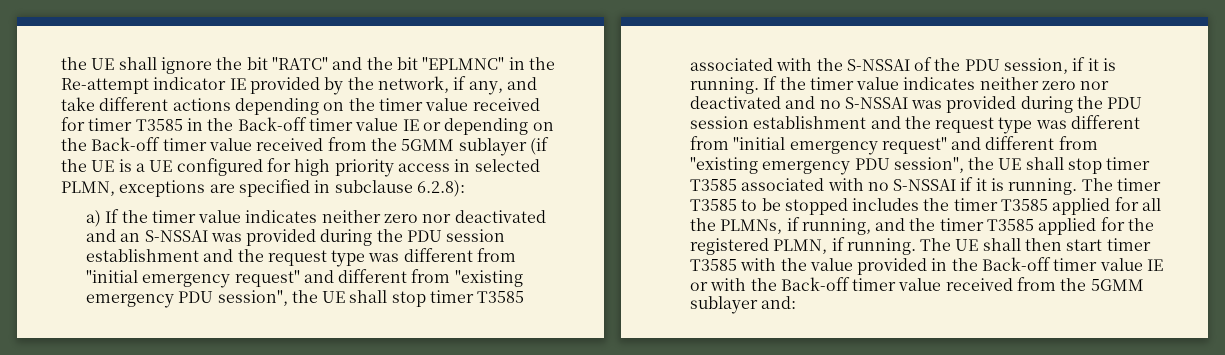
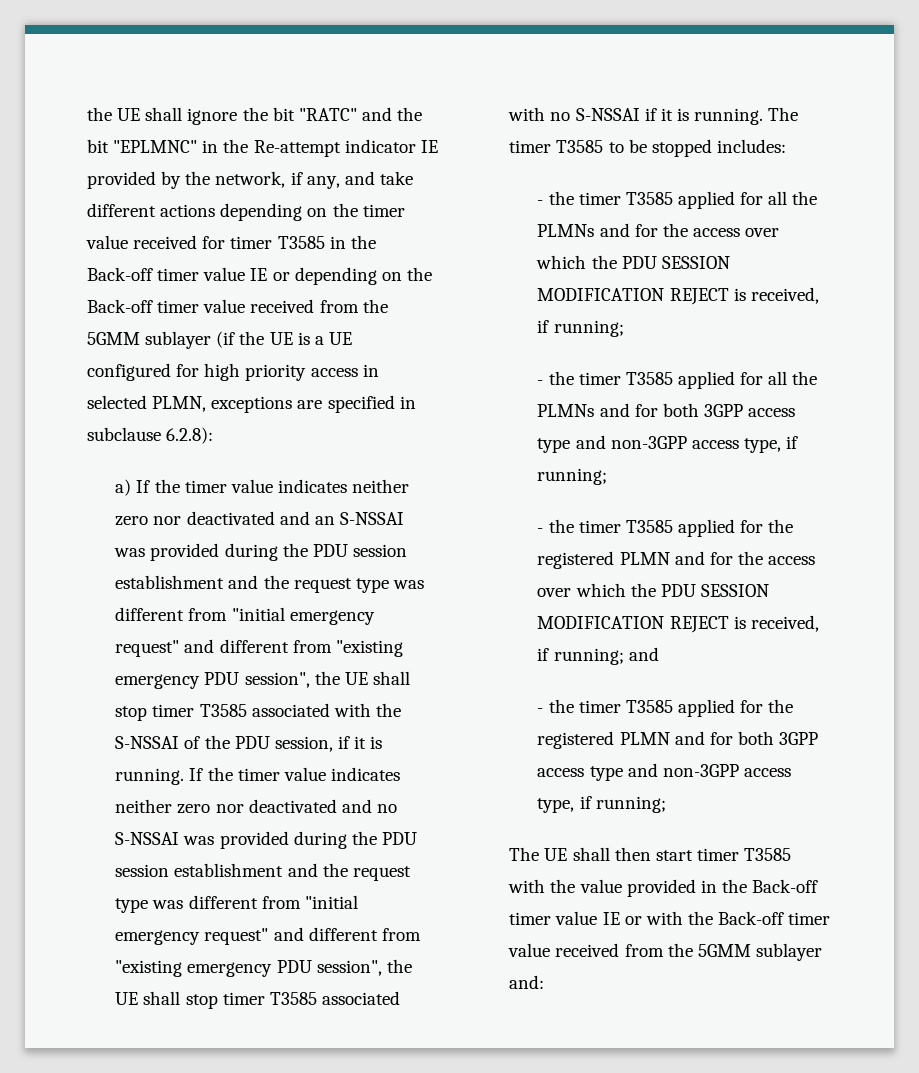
[852,197,1162,215] [689,217,1155,235] [689,237,916,255] includes the timer T3585 applied for all the PLMNs, if running, and the timer T3585 applied for the registered PLMN, if running. -> [716,139,786,153] [537,191,818,209] [537,223,780,237] [536,255,730,269] [537,287,819,305] [537,320,624,337] [537,371,818,389] [537,403,796,417] [537,435,799,453] [537,468,608,485] [537,519,794,537] [537,551,816,569] [537,583,769,597] [537,615,819,633] [537,647,659,665] [537,699,794,717] [537,731,819,749] [537,763,791,781] [537,796,666,813] includes: // - the timer T3585 applied for all the PLMNs and for the access over which the PDU SESSION MODIFICATION REJECT is received, if running; // - the timer T3585 applied for all the PLMNs and for both 3GPP access type and non-3GPP access type, if running; // - the timer T3585 applied for the registered PLMN and for the access over which the PDU SESSION MODIFICATION REJECT is received, if running; and // - the timer T3585 applied for the registered PLMN and for both 3GPP access type and non-3GPP access type, if running; //

